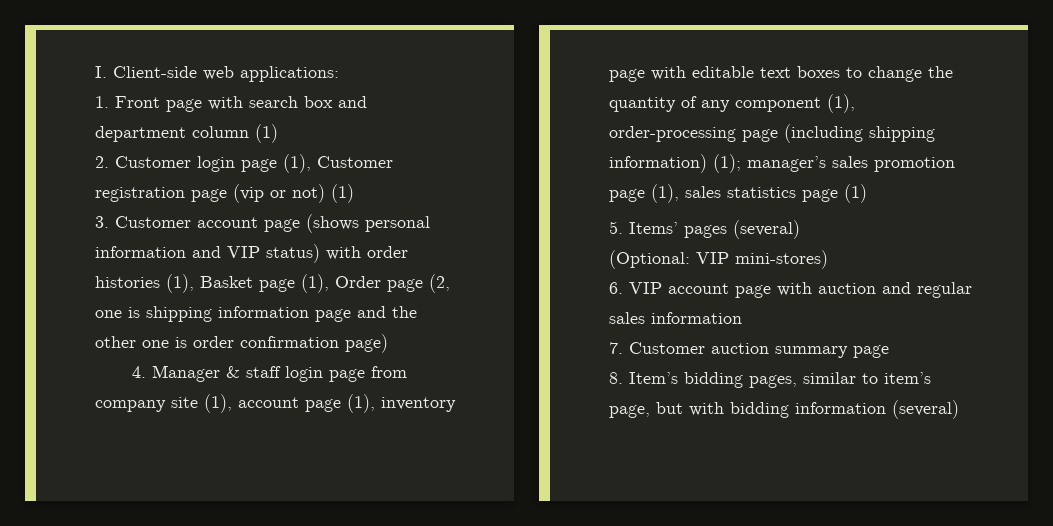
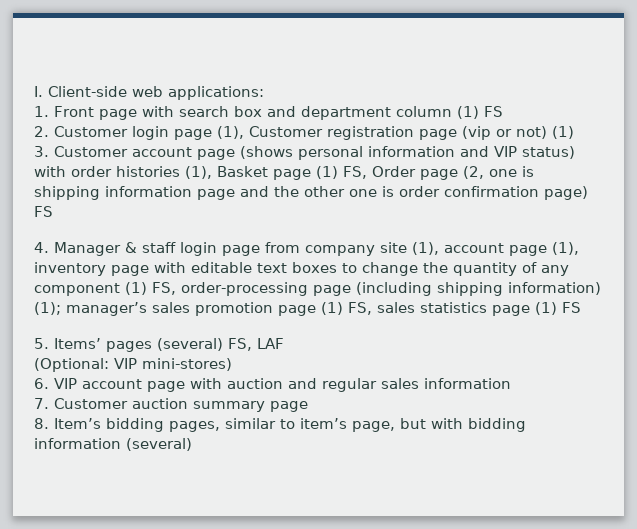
(278, 133) none -> [483,106,503,117] FS
[301,274,329,293] (1), -> [316,166,367,179] (1) FS,
(388, 343) none -> [34,206,53,217] FS
[827,94,855,113] (1), -> [125,282,176,295] (1) FS,
[651,184,679,203] (1), -> [321,302,372,315] (1) FS,
(867, 193) none -> [562,302,581,313] FS
(800, 229) none -> [228,338,284,351] FS, LAF

